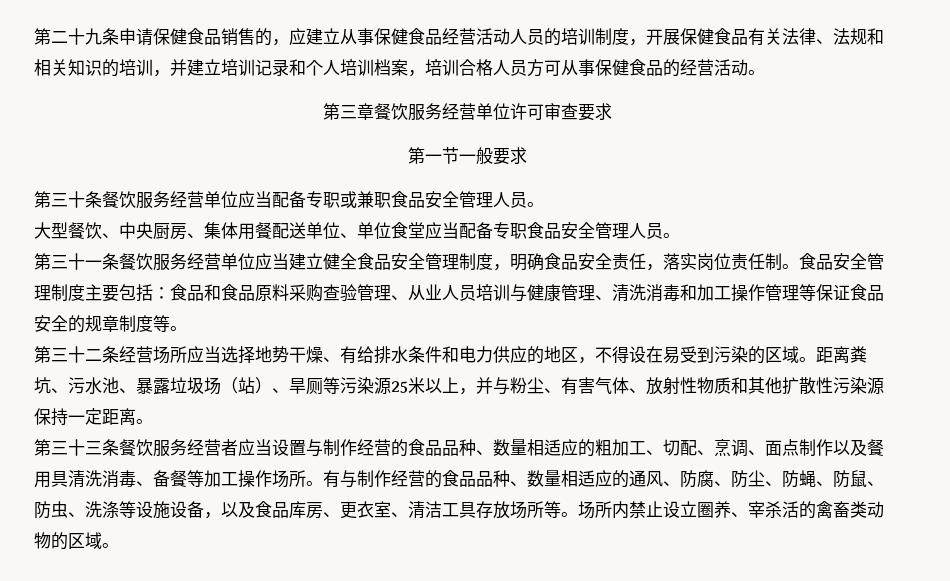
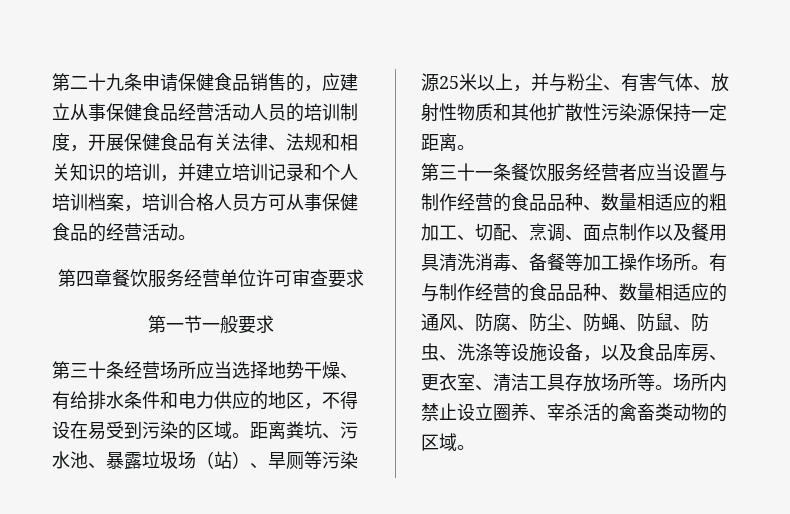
[339,105,357,119] 三 -> [75,271,94,287] 四
[102,191,544,209] [34,222,680,240] [34,253,884,271] [34,284,884,302] [34,315,187,333] [34,346,119,363] 餐饮服务经营单位应当配备专职或兼职食品安全管理人员。 // 大型餐饮、中央厨房、集体用餐配送单位、单位食堂应当配备专职食品安全管理人员。 // 第三十一条餐饮服务经营单位应当建立健全食品安全管理制度，明确食品安全责任，落实岗位责任制。食品安全管理制度主要包括：食品和食品原料采购查验管理、从业人员培训与健康管理、清洗消毒和加工操作管理等保证食品安全的规章制度等。 // 第三十二条 -> (124, 370) none
[85,441,102,455] 三 -> [475,171,493,179] 一

